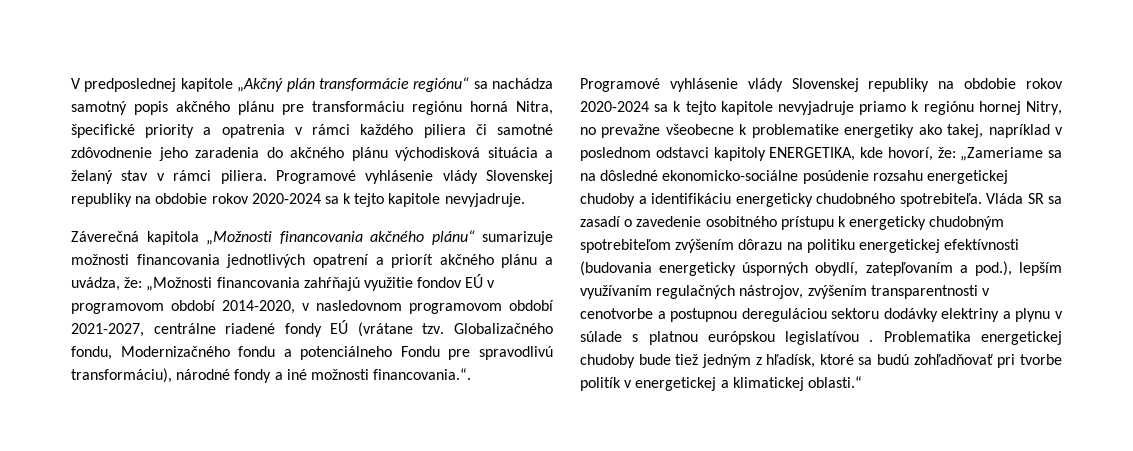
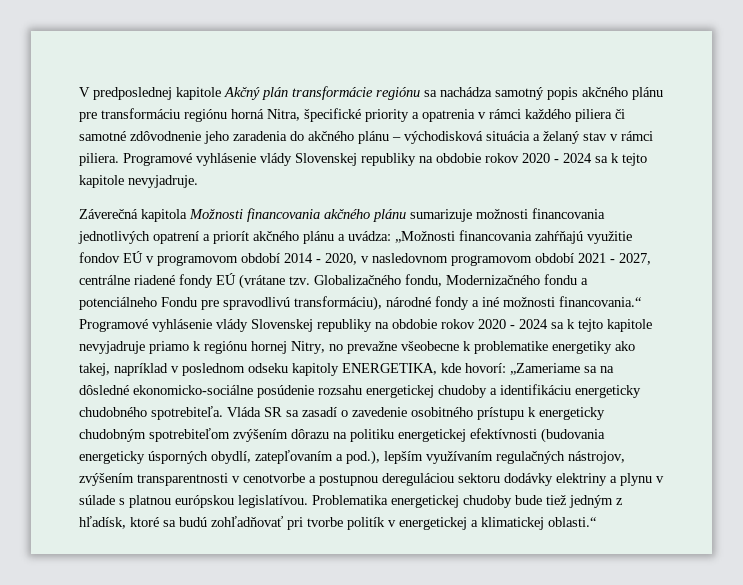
[237,78,284,92] „Akčný -> [224,87,260,100] Akčný
[413,77,470,92] regiónu“ -> [376,87,420,100] regiónu
(388, 154) none -> [392,137,401,141] –
[251,193,321,204] 2020-2024 -> [522,153,592,163] 2020 - 2024
[206,231,272,245] „Možnosti -> [189,209,243,219] Možnosti
[431,230,475,245] plánu“ -> [373,209,406,222] plánu
[71,277,143,291] uvádza, že: -> [348,231,391,241] uvádza:
[222,300,295,314] 2014-2020, -> [284,253,357,265] 2014 - 2020,
[71,323,144,337] 2021-2027, -> [578,253,651,265] 2021 - 2027,
[373,368,472,380] [580,78,1063,92] [580,101,649,112] financovania.“. Programové vyhlásenie vlády Slovenskej republiky na obdobie rokov 2020-2024 -> [559,296,641,307] [79,319,548,332] financovania.“ Programové vyhlásenie vlády Slovenskej republiky na obdobie rokov 2020 - 2024
[655,147,709,158] odstavci -> [248,363,288,373] odseku
[887,147,956,161] hovorí, že: -> [465,363,506,373] hovorí:
[785,331,874,345] legislatívou . -> [238,495,308,508] legislatívou.

